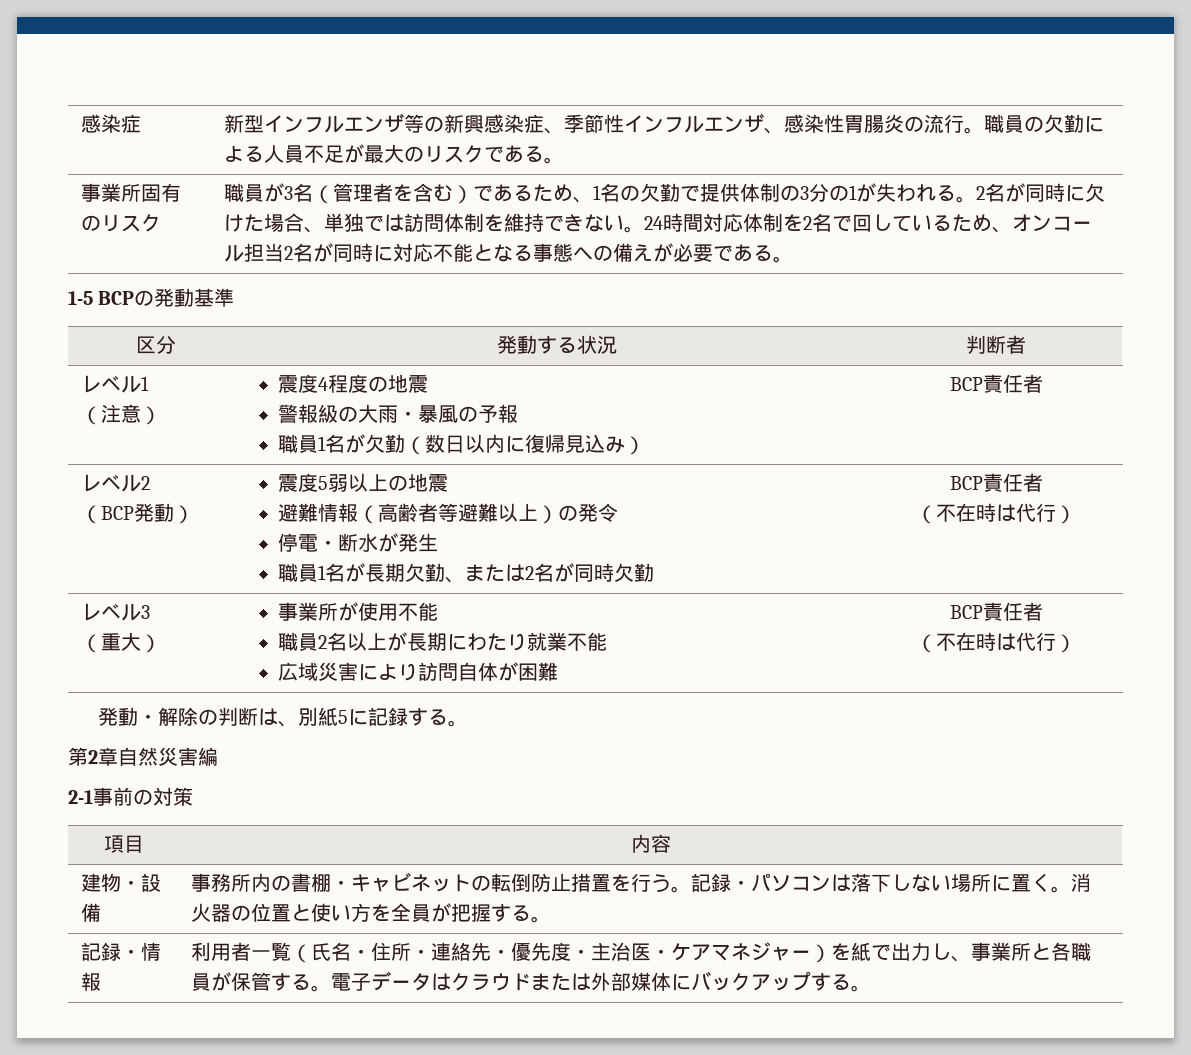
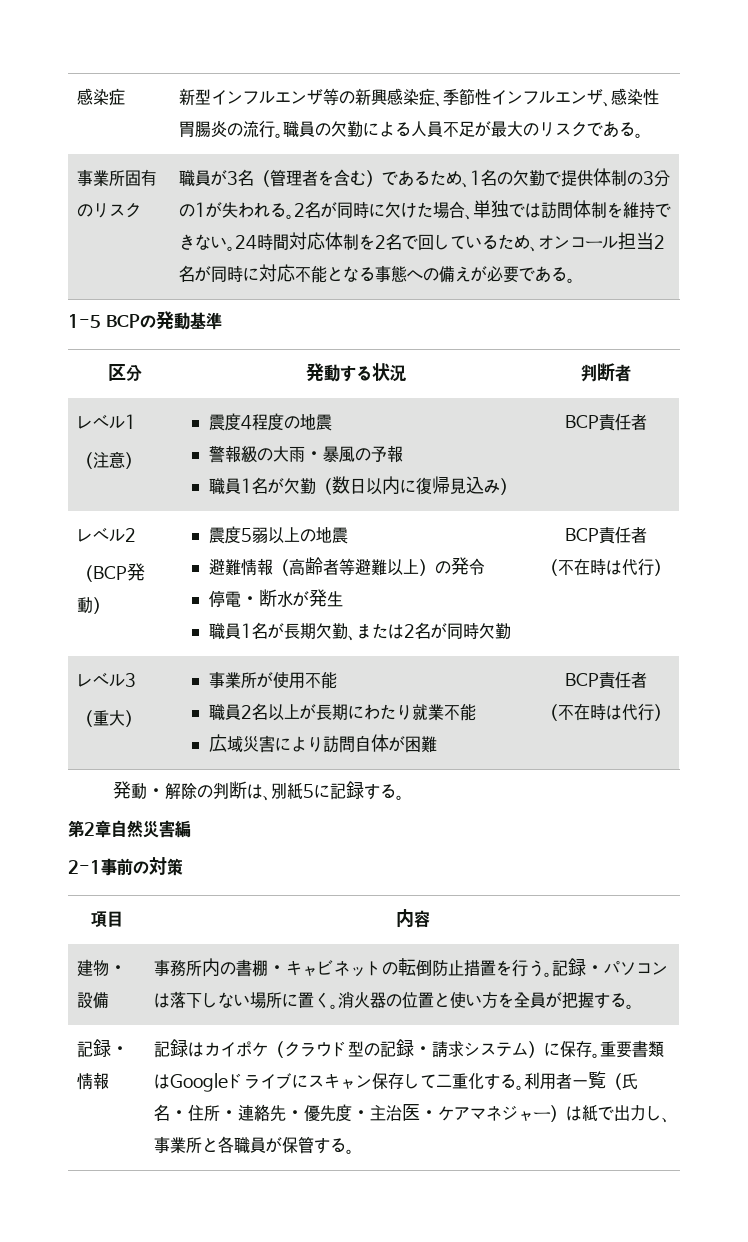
(102, 981) none -> [153,1039,664,1058] [153,1072,524,1092] 記録はカイポケ（クラウド型の記録・請求システム）に保存。重要書類はGoogleドライブにスキャン保存して二重化する。
[831,943,852,961] を -> [565,1106,582,1121] は
[331,971,872,992] 電子データはクラウドまたは外部媒体にバックアップする。 -> (354, 1151) none

